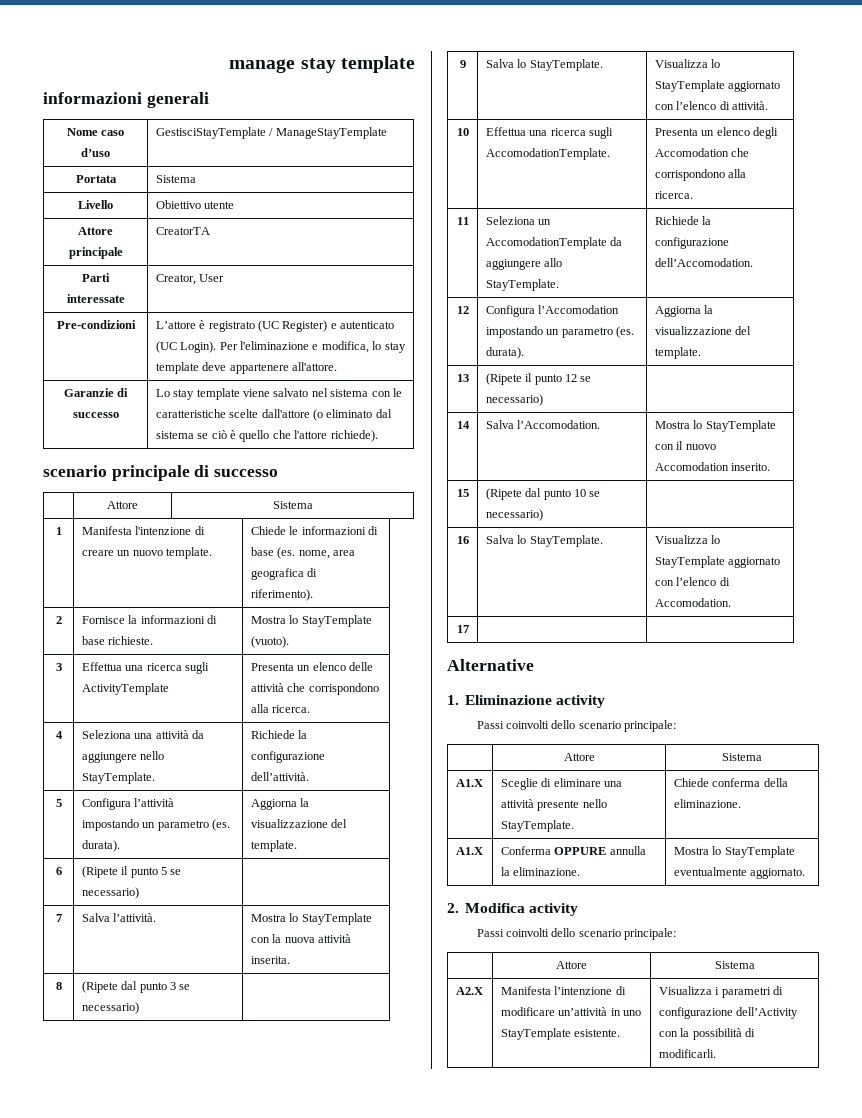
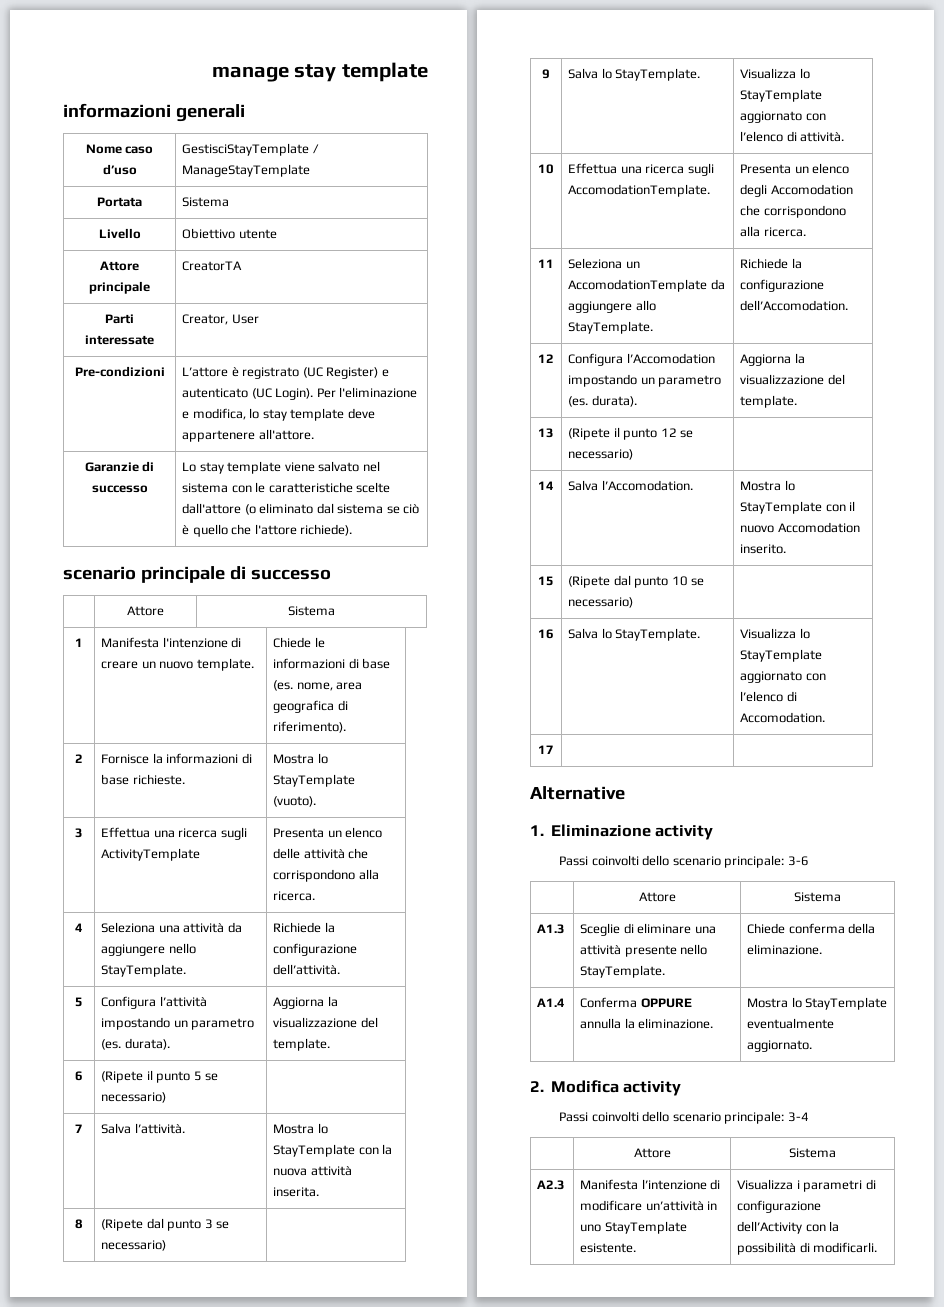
[563,753,595,761] [722,753,762,761] [455,779,483,787] // | Attore | Sistema // A1.X -> [787,856,809,866] [638,892,676,902] [794,892,841,902] [537,924,566,934] 3-6 // | Attore | Sistema // A1.3
[455,847,483,855] A1.X -> [537,998,566,1007] A1.4
[556,961,587,969] [714,961,755,969] [455,987,483,995] // | Attore | Sistema // A2.X -> [787,1112,809,1122] [633,1148,671,1158] [789,1148,836,1158] [537,1180,566,1190] 3-4 // | Attore | Sistema // A2.3

